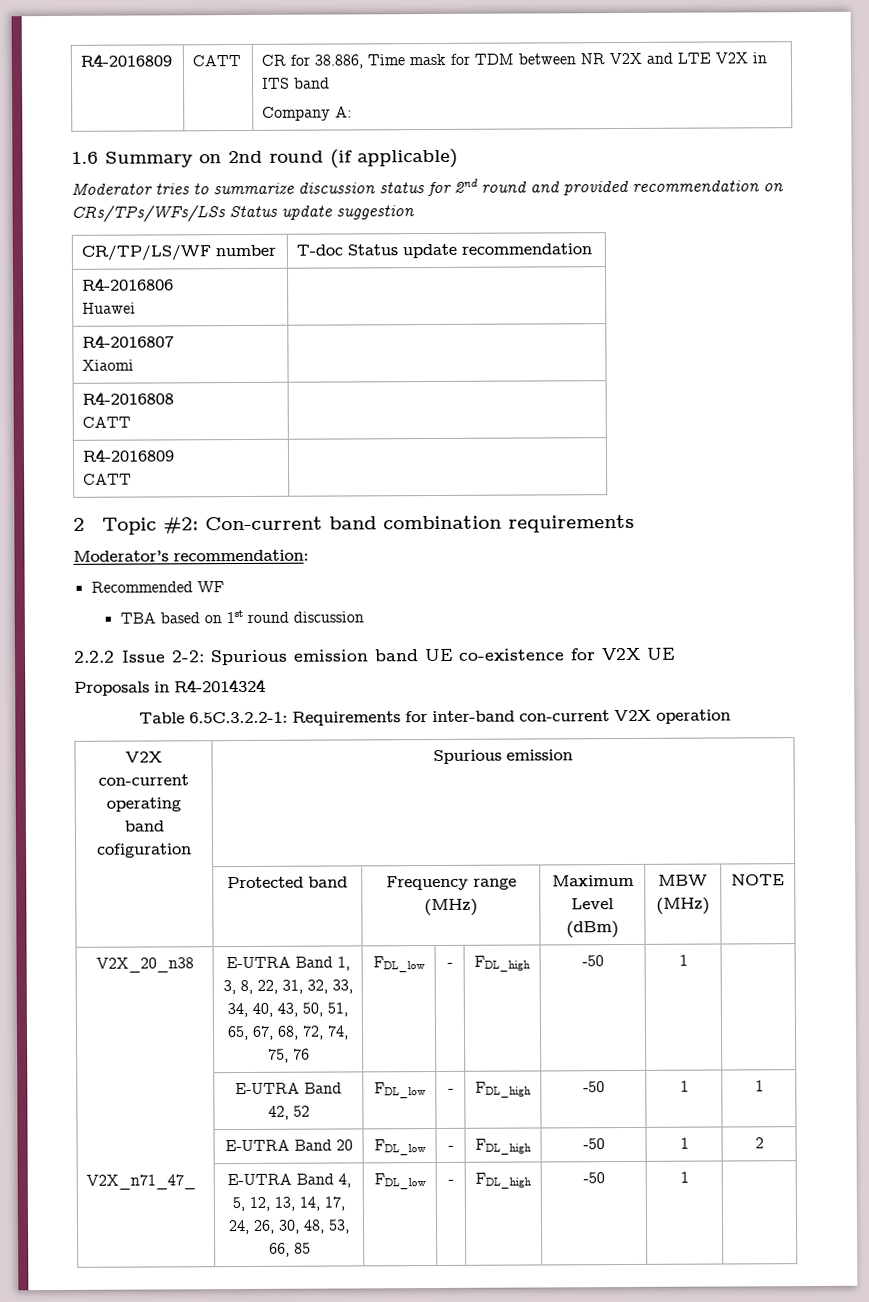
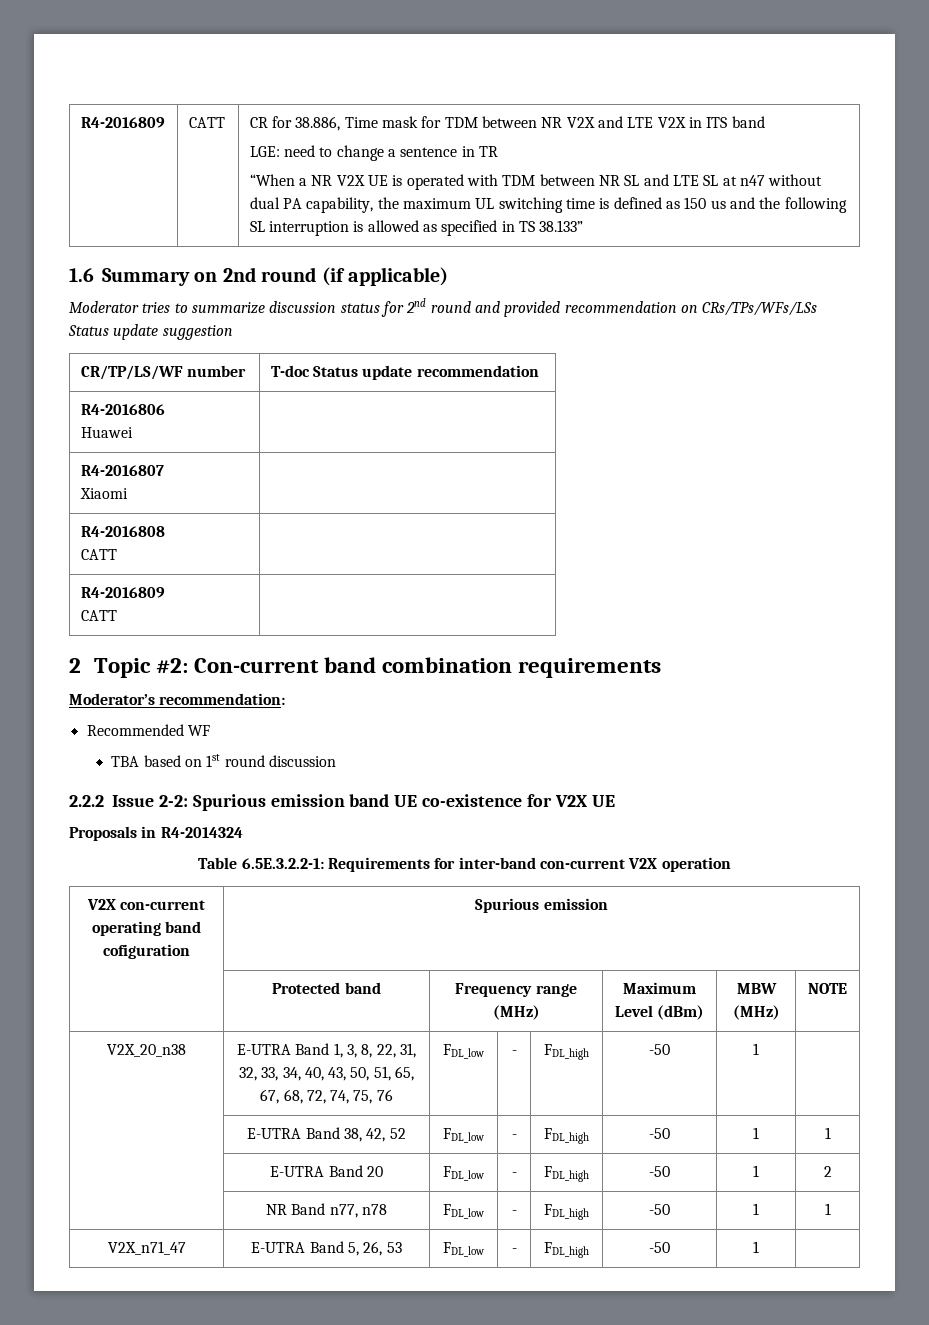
[262,106,353,121] Company A: -> [249,145,499,161] [249,174,823,190] [249,197,847,213] [249,220,584,236] LGE: need to change a sentence in TR // “When a NR V2X UE is operated with TDM between NR SL and LTE SL at n47 without dual PA capability, the maximum UL switching time is defined as 150 us and the following SL interruption is allowed as specified in TS 38.133”
[189,711,288,724] 6.5C.3.2.2-1: -> [241,858,324,869] 6.5E.3.2.2-1:
(342, 1088) none -> [344,1128,362,1142] 38,
[86,1174,197,1190] [226,1173,351,1188] [232,1196,345,1212] [228,1219,350,1235] [268,1242,311,1257] [373,1173,426,1190] [447,1179,454,1184] [475,1172,531,1189] [582,1172,605,1184] [679,1171,689,1183] V2X_n71_47_ | E-UTRA Band 4, 5, 12, 13, 14, 17, 24, 26, 30, 48, 53, 66, 85 | FDL_low | - | FDL_high | -50 | 1 -> [266,1203,387,1218] [443,1204,484,1219] [511,1210,517,1215] [544,1204,589,1220] [649,1204,670,1215] [753,1203,759,1215] [824,1203,831,1215] [107,1241,186,1255] [251,1241,402,1256] [443,1242,484,1257] [511,1248,517,1253] [544,1242,589,1258] [649,1242,670,1253] [753,1241,759,1253] | NR Band n77, n78 | FDL_low | - | FDL_high | -50 | 1 | 1 // V2X_n71_47 | E-UTRA Band 5, 26, 53 | FDL_low | - | FDL_high | -50 | 1

